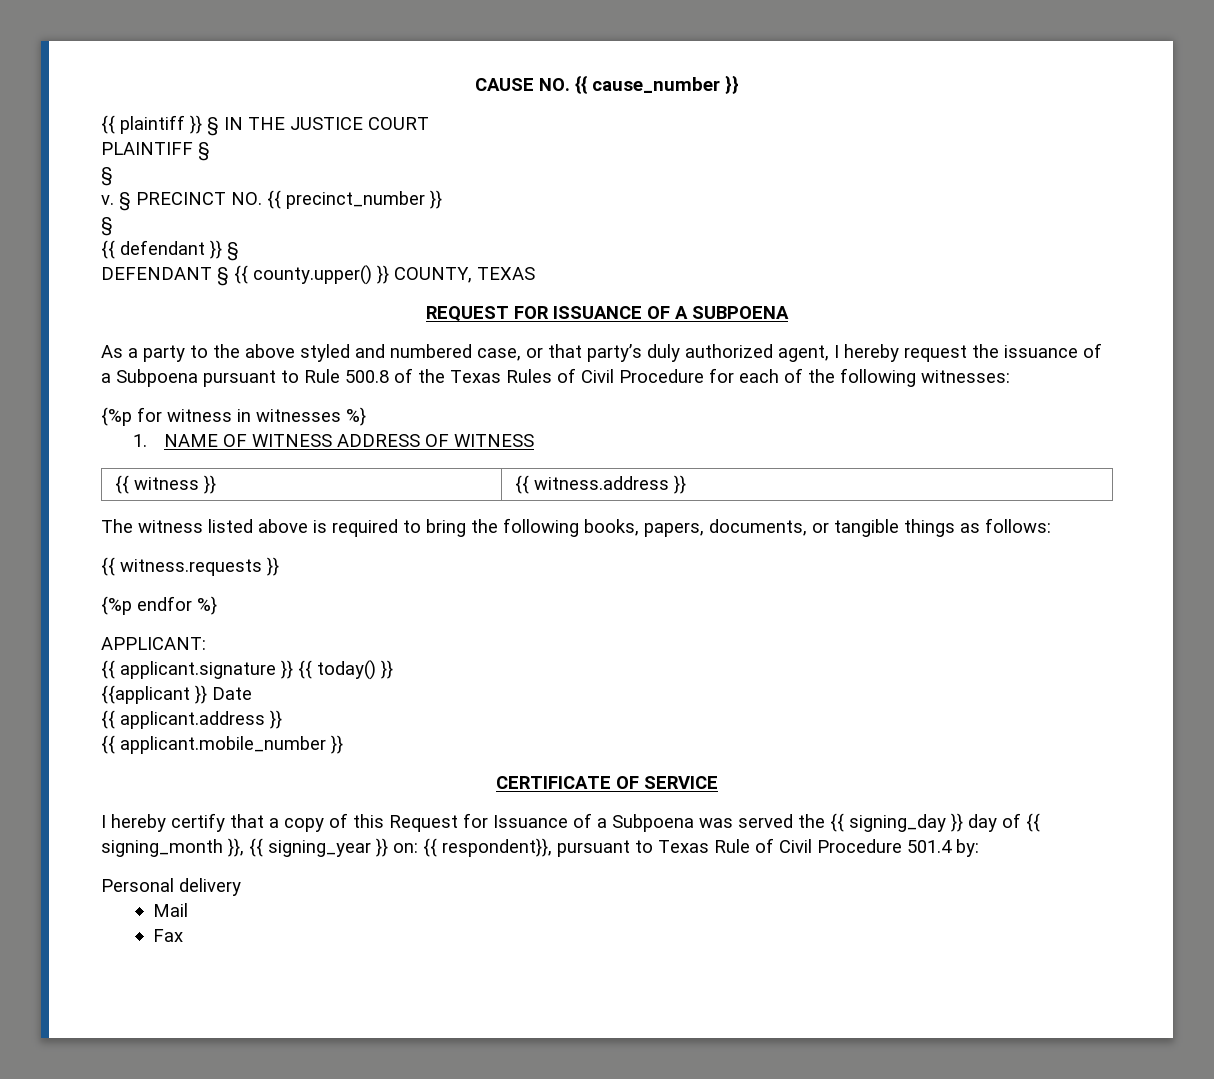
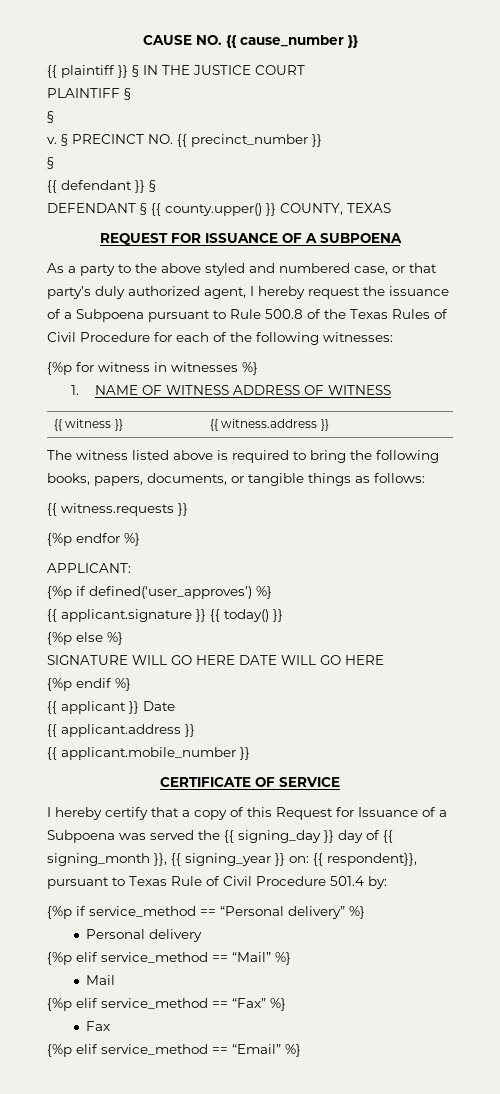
(206, 643) none -> [47,586,272,599] // {%p if defined(‘user_approves’) %}
[101,685,190,704] {{applicant -> [47,632,123,645] [47,655,384,665] [47,678,131,691] [47,701,126,714] {%p else %} // SIGNATURE WILL GO HERE DATE WILL GO HERE // {%p endif %} // {{ applicant
[101,878,241,896] [153,903,189,917] [153,929,184,942] Personal delivery // Mail // Fax -> [47,906,365,919] [85,929,202,942] [47,952,291,965] [85,975,115,985] [47,998,286,1011] [85,1021,110,1031] [47,1044,301,1057] {%p if service_method == “Personal delivery” %} // Personal delivery // {%p elif service_method == “Mail” %} // Mail // {%p elif service_method == “Fax” %} // Fax // {%p elif service_method == “Email” %}

